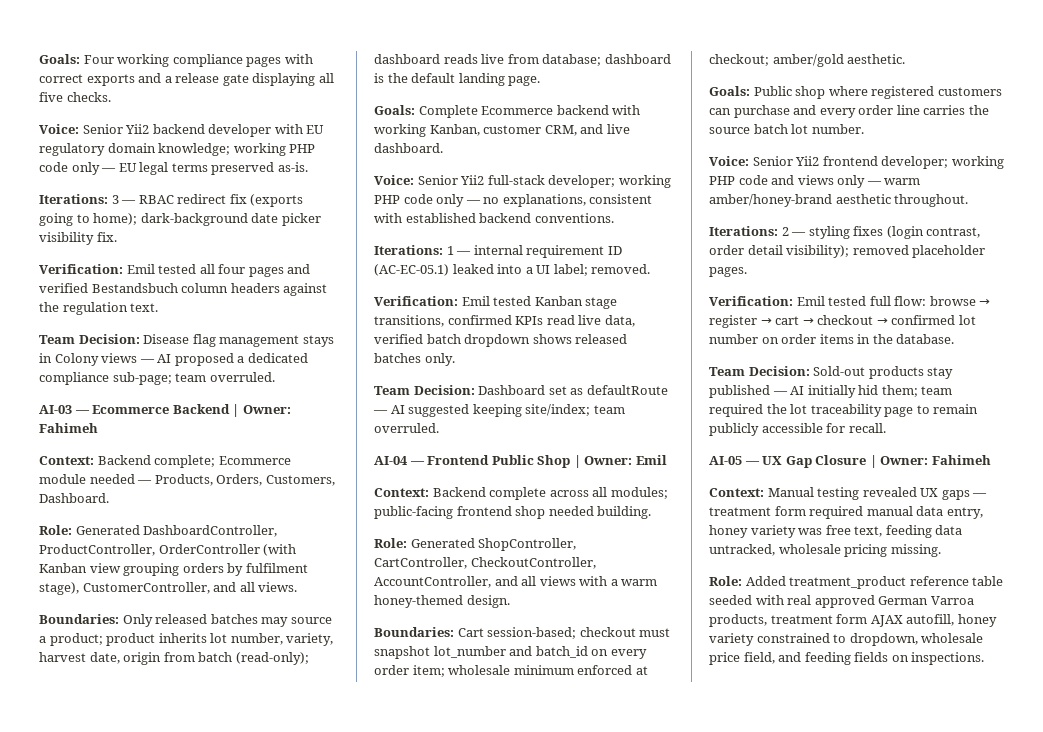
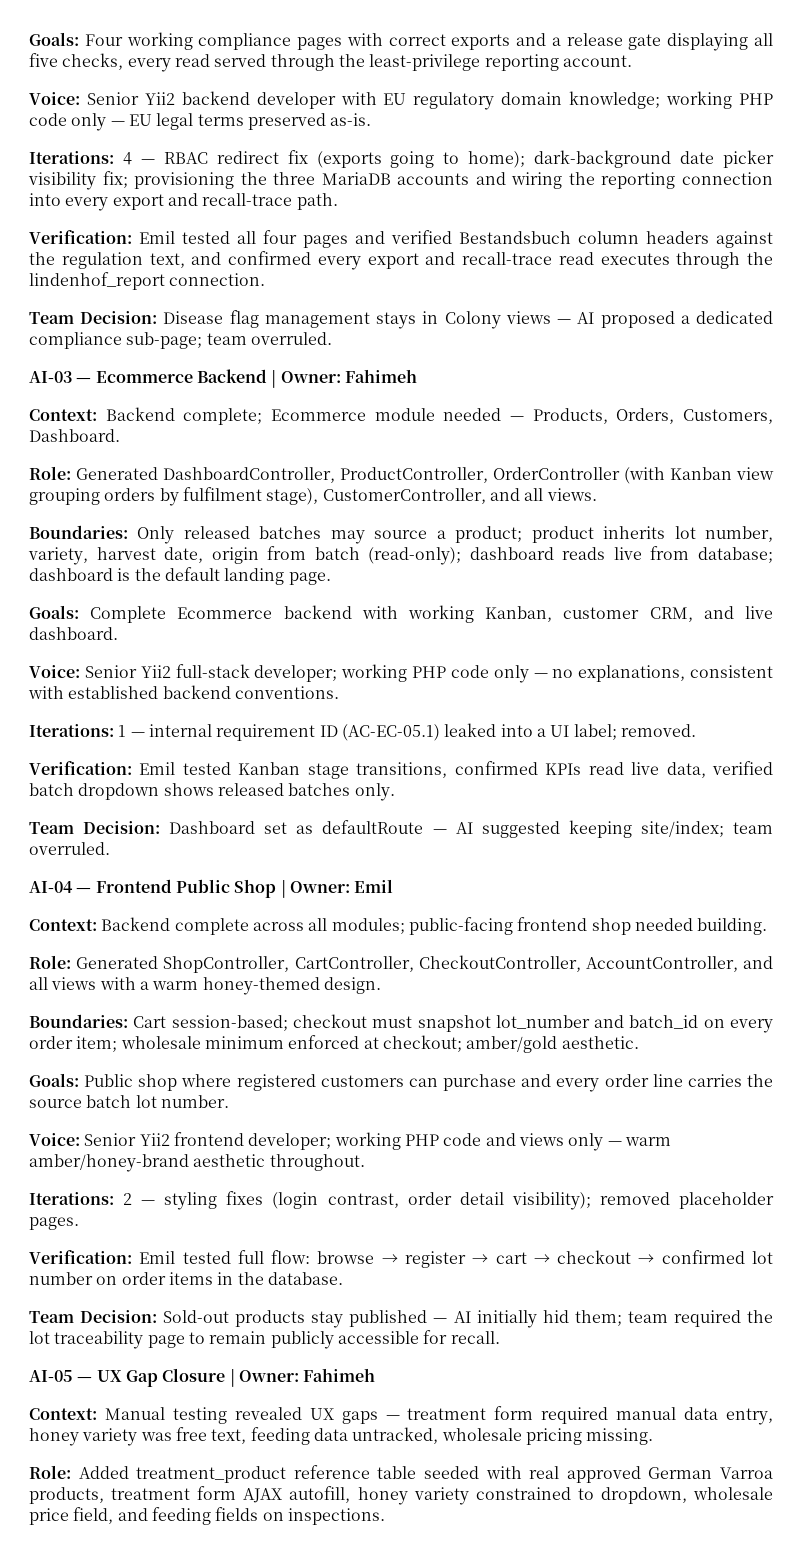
[66,92,111,102] checks. -> [62,53,632,72] checks, every read served through the least-privilege reporting account.
[111,195,119,204] 3 -> [122,152,132,165] 4
[96,232,117,242] fix. -> [102,171,773,189] [29,193,338,211] fix; provisioning the three MariaDB accounts and wiring the reporting connection into every export and recall-trace path.
[130,303,159,312] text. -> [149,251,773,270] [29,272,266,290] text, and confirmed every export and recall-trace read executes through the lindenhof_report connection.

